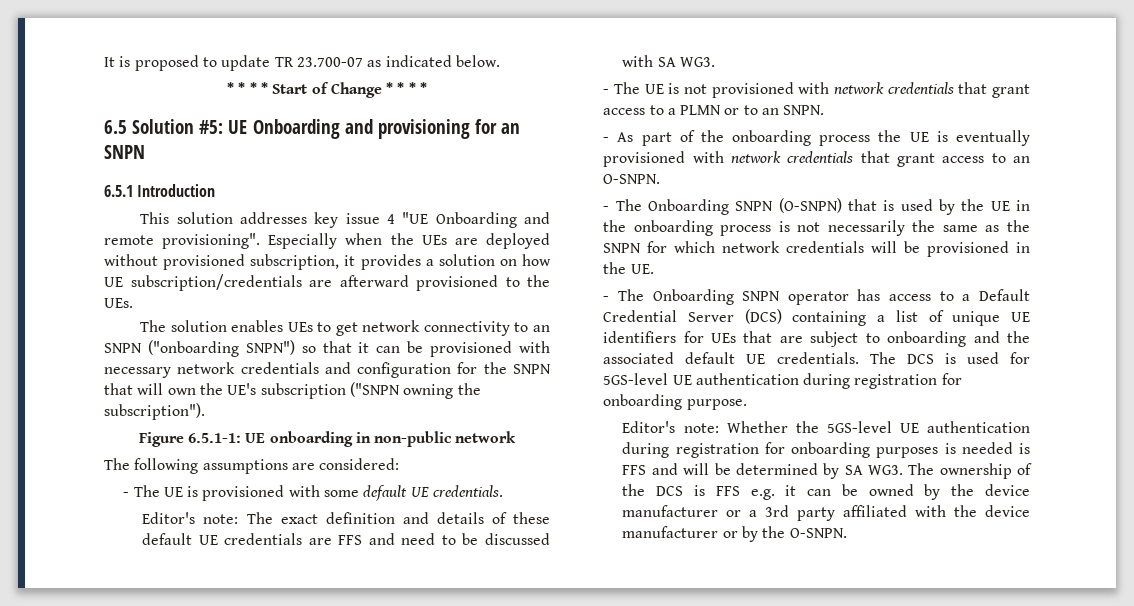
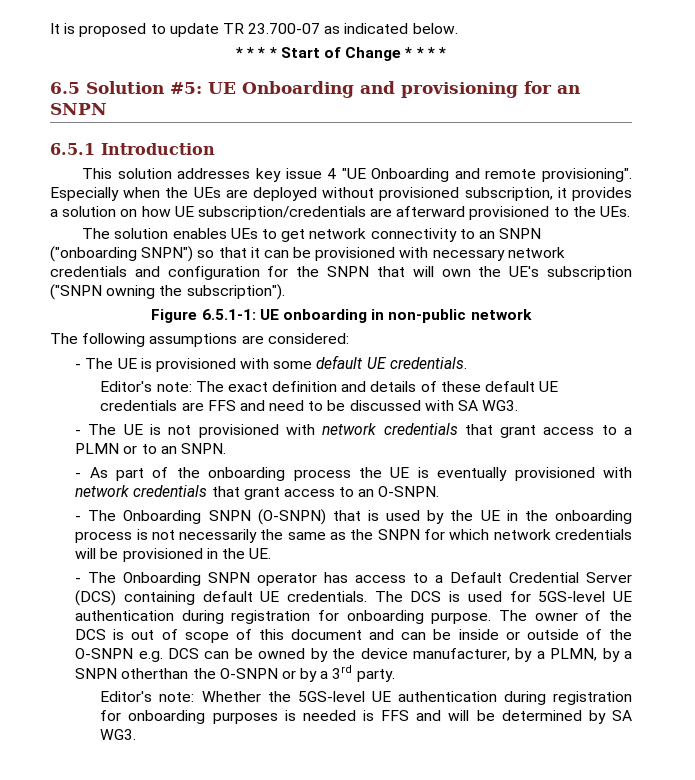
[877,310,1030,326] [603,331,1030,347] [603,352,675,364] a list of unique UE identifiers for UEs that are subject to onboarding and the associated -> (195, 598) none
(747, 404) none -> [499,610,633,621] [75,629,633,643] [75,648,632,662] [75,665,395,682] The owner of the DCS is out of scope of this document and can be inside or outside of the O-SNPN e.g. DCS can be owned by the device manufacturer, by a PLMN, by a SNPN otherthan the O-SNPN or by a 3rd party.
[908,463,1032,479] [622,484,1030,500] [622,505,1030,521] [622,526,847,542] The ownership of the DCS is FFS e.g. it can be owned by the device manufacturer or a 3rd party affiliated with the device manufacturer or by the O-SNPN. -> (137, 734) none

